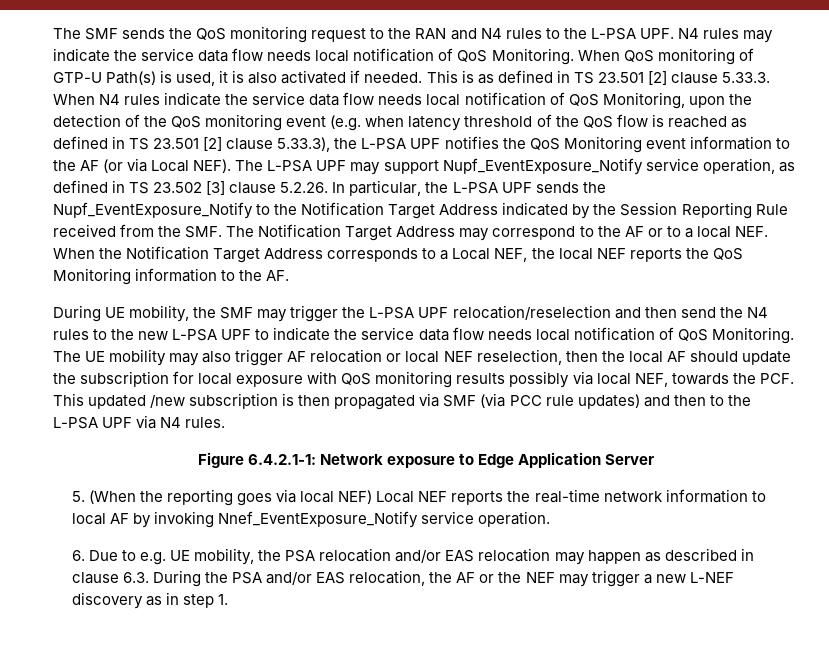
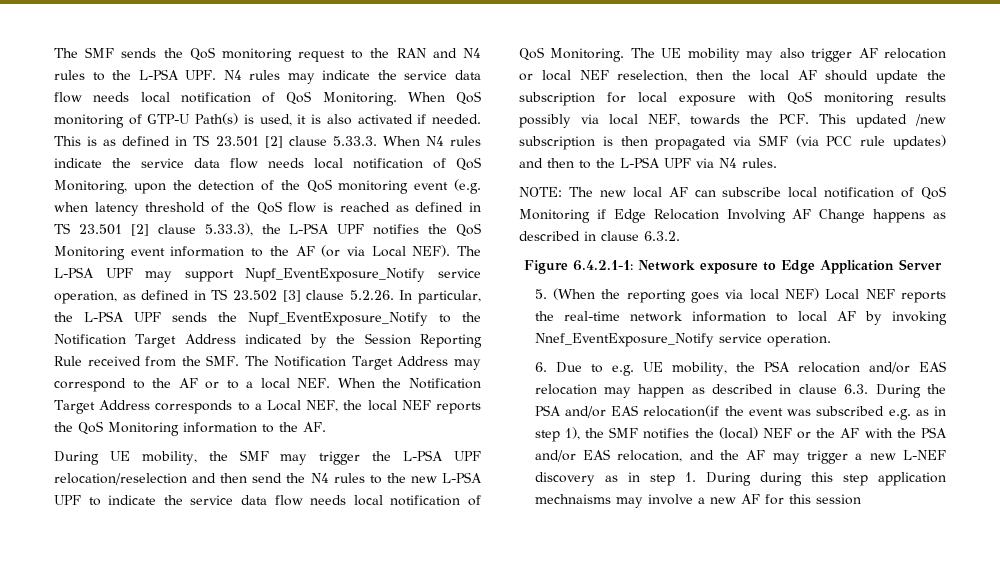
(226, 422) none -> [519,186,946,200] [519,209,946,223] [519,231,680,241] // NOTE: The new local AF can subscribe local notification of QoS Monitoring if Edge Relocation Involving AF Change happens as described in clause 6.3.2.
[349,570,555,586] relocation, the AF or the NEF -> [643,405,946,420] [534,427,947,442] [534,449,766,462] relocation(if the event was subscribed e.g. as in step 1), the SMF notifies the (local) NEF or the AF with the PSA and/or EAS relocation, and the AF
(229, 599) none -> [705,472,946,486] [534,494,861,508] During during this step application mechnaisms may involve a new AF for this session

